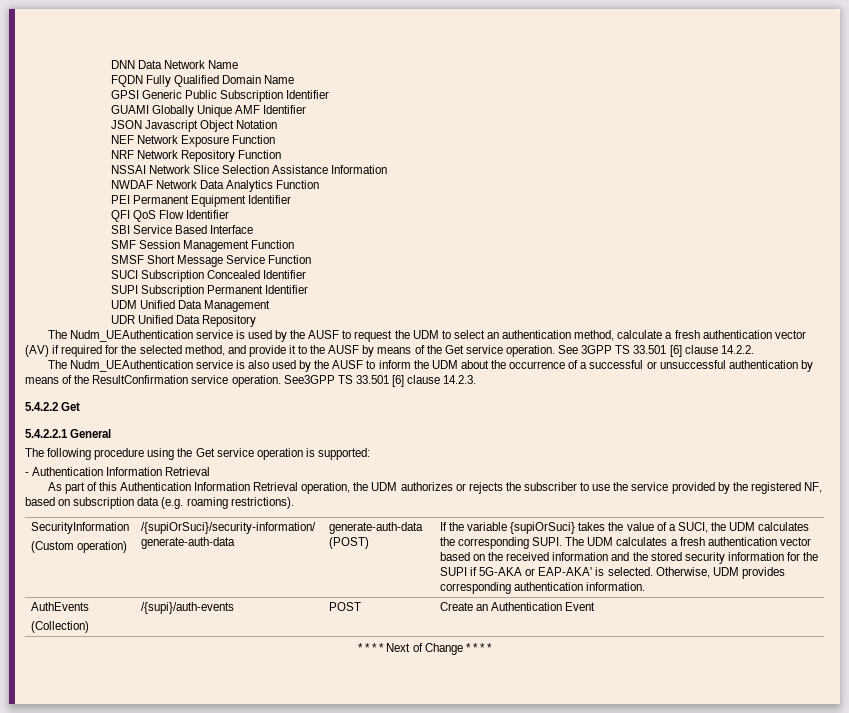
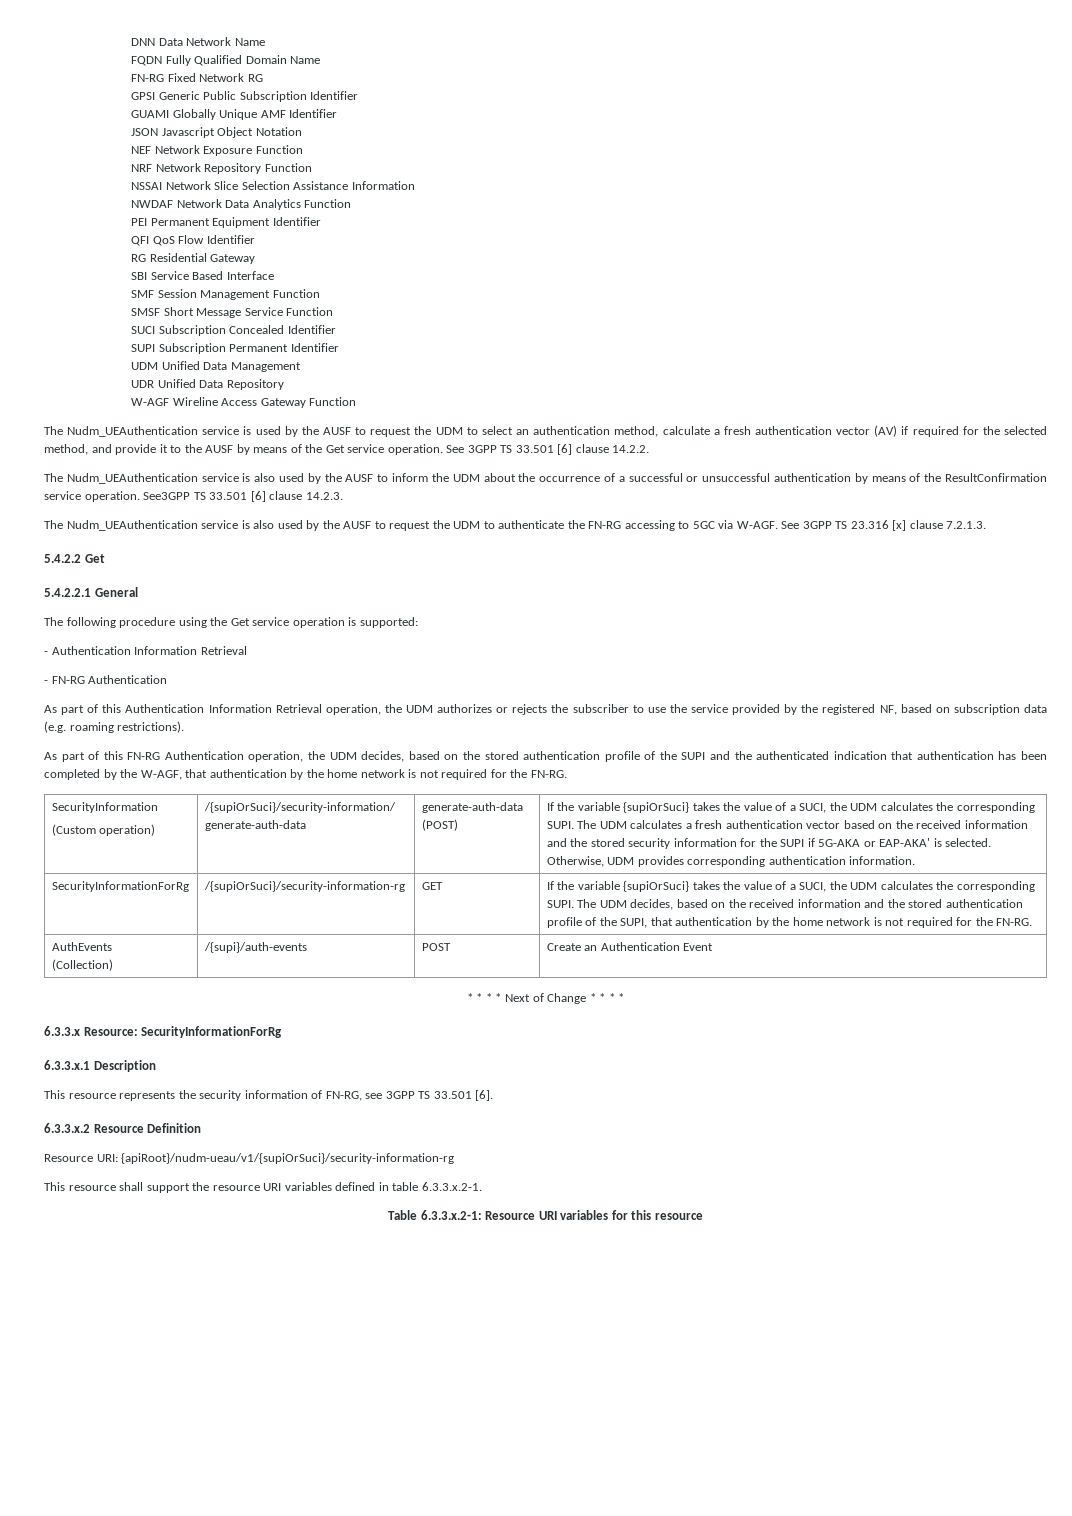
(295, 79) none -> [131,73,263,82] // FN-RG Fixed Network RG
(230, 214) none -> [131,253,256,264] // RG Residential Gateway
(257, 321) none -> [131,397,357,408] // W-AGF Wireline Access Gateway Function
(477, 379) none -> [44,520,987,531] // The Nudm_UEAuthentication service is also used by the AUSF to request the UDM to authenticate the FN-RG accessing to 5GC via W-AGF. See 3GPP TS 23.316 [x] clause 7.2.1.3.
(211, 471) none -> [44,675,168,684] // - FN-RG Authentication
(294, 503) none -> [44,751,1048,762] [44,769,567,780] // As part of this FN-RG Authentication operation, the UDM decides, based on the stored authentication profile of the SUPI and the authenticated indication that authentication has been completed by the W-AGF, that authentication by the home network is not required for the FN-RG.
(646, 586) none -> [51,881,189,892] [203,881,405,892] [421,882,443,890] [546,881,1035,892] [546,899,1023,910] [546,917,1033,928] // SecurityInformationForRg | /{supiOrSuci}/security-information-rg | GET | If the variable {supiOrSuci} takes the value of a SUCI, the UDM calculates the corresponding SUPI. The UDM decides, based on the received information and the stored authentication profile of the SUPI, that authentication by the home network is not required for the FN-RG.
(493, 647) none -> [44,1026,283,1038] [44,1060,156,1072] [44,1090,494,1101] [44,1123,202,1133] [44,1153,455,1164] [44,1182,482,1193] [388,1210,703,1220] // 6.3.3.x Resource: SecurityInformationForRg // 6.3.3.x.1 Description // This resource represents the security information of FN-RG, see 3GPP TS 33.501 [6]. // 6.3.3.x.2 Resource Definition // Resource URI: {apiRoot}/nudm-ueau/v1/{supiOrSuci}/security-information-rg // This resource shall support the resource URI variables defined in table 6.3.3.x.2-1. // Table 6.3.3.x.2-1: Resource URI variables for this resource

